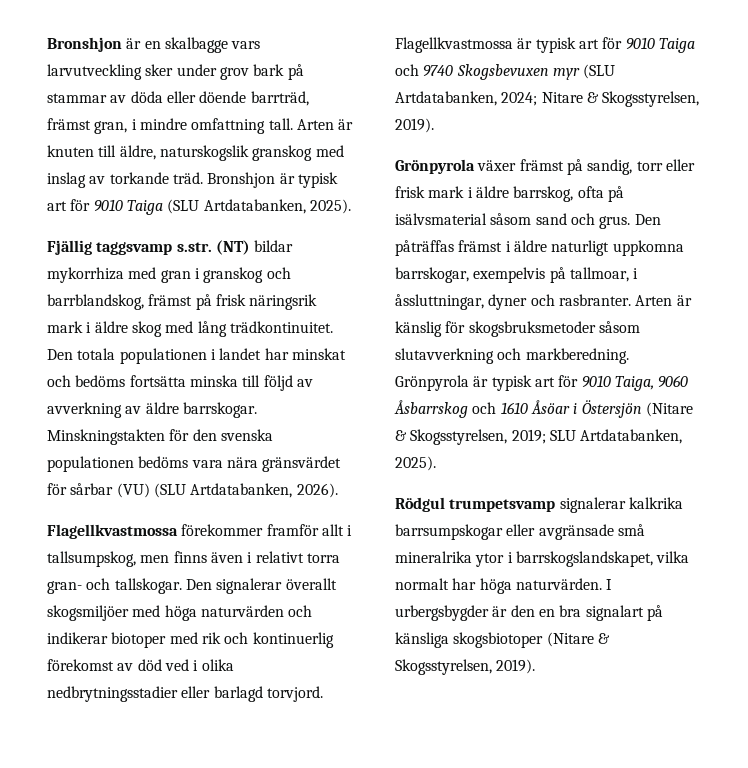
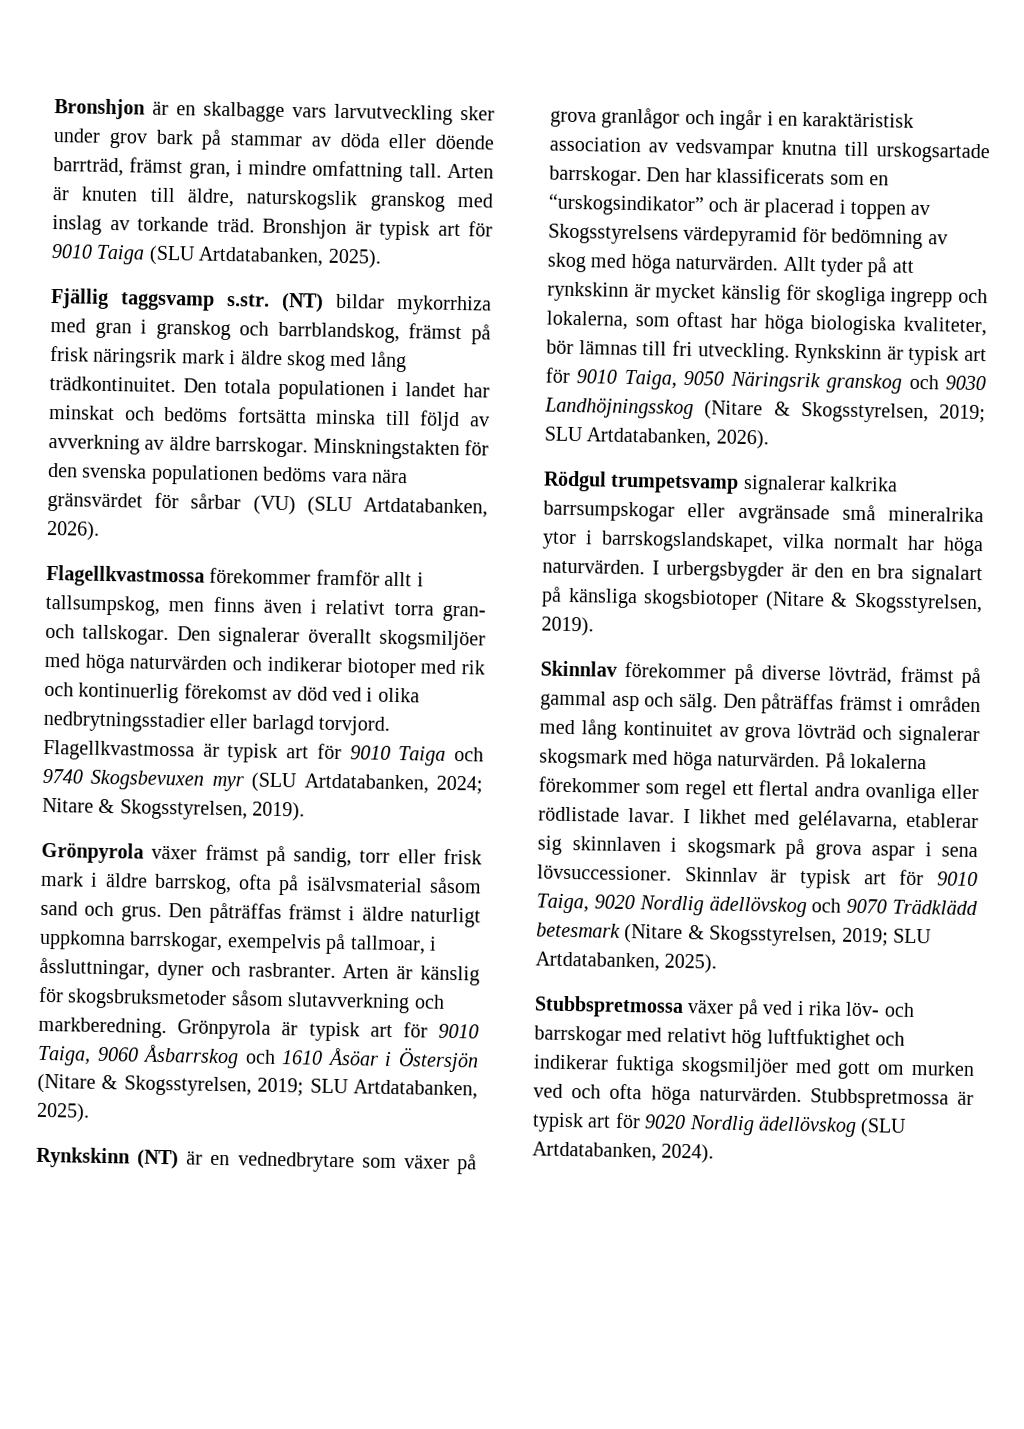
(436, 463) none -> [36,1146,478,1175] [550,107,915,131] [549,136,990,164] [549,165,889,187] [548,193,931,220] [548,223,948,250] [547,252,914,278] [547,281,988,308] [546,310,987,337] [546,339,987,366] [545,367,986,394] [544,396,986,424] [544,426,769,450] // Rynkskinn (NT) är en vednedbrytare som växer på grova granlågor och ingår i en karaktäristisk association av vedsvampar knutna till urskogsartade barrskogar. Den har klassificerats som en “urskogsindikator” och är placerad i toppen av Skogsstyrelsens värdepyramid för bedömning av skog med höga naturvärden. Allt tyder på att rynkskinn är mycket känslig för skogliga ingrepp och lokalerna, som oftast har höga biologiska kvaliteter, bör lämnas till fri utveckling. Rynkskinn är typisk art för 9010 Taiga, 9050 Näringsrik granskog och 9030 Landhöjningsskog (Nitare & Skogsstyrelsen, 2019; SLU Artdatabanken, 2026).
(536, 666) none -> [540,660,981,689] [540,690,981,715] [539,719,980,747] [539,748,927,771] [538,776,979,804] [538,806,979,832] [537,835,978,861] [537,864,979,889] [536,893,978,918] [536,922,932,947] [535,951,718,974] [534,995,915,1020] [534,1025,905,1051] [533,1054,975,1080] [533,1083,974,1110] [532,1112,908,1138] [532,1141,715,1164] // Skinnlav förekommer på diverse lövträd, främst på gammal asp och sälg. Den påträffas främst i områden med lång kontinuitet av grova lövträd och signalerar skogsmark med höga naturvärden. På lokalerna förekommer som regel ett flertal andra ovanliga eller rödlistade lavar. I likhet med gelélavarna, etablerar sig skinnlaven i skogsmark på grova aspar i sena lövsuccessioner. Skinnlav är typisk art för 9010 Taiga, 9020 Nordlig ädellövskog och 9070 Trädklädd betesmark (Nitare & Skogsstyrelsen, 2019; SLU Artdatabanken, 2025). // Stubbspretmossa växer på ved i rika löv- och barrskogar med relativt hög luftfuktighet och indikerar fuktiga skogsmiljöer med gott om murken ved och ofta höga naturvärden. Stubbspretmossa är typisk art för 9020 Nordlig ädellövskog (SLU Artdatabanken, 2024).

